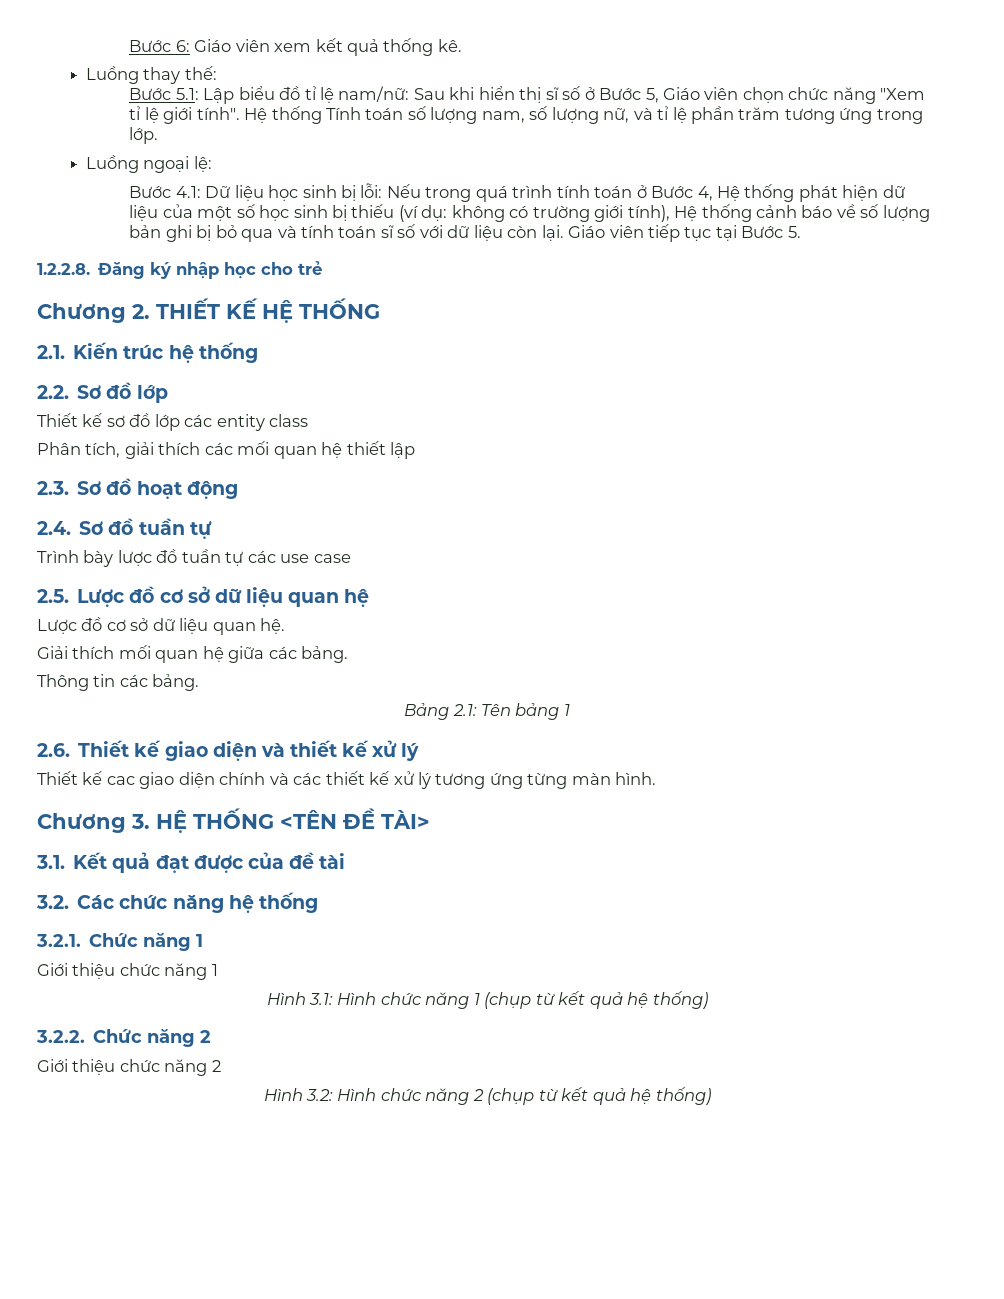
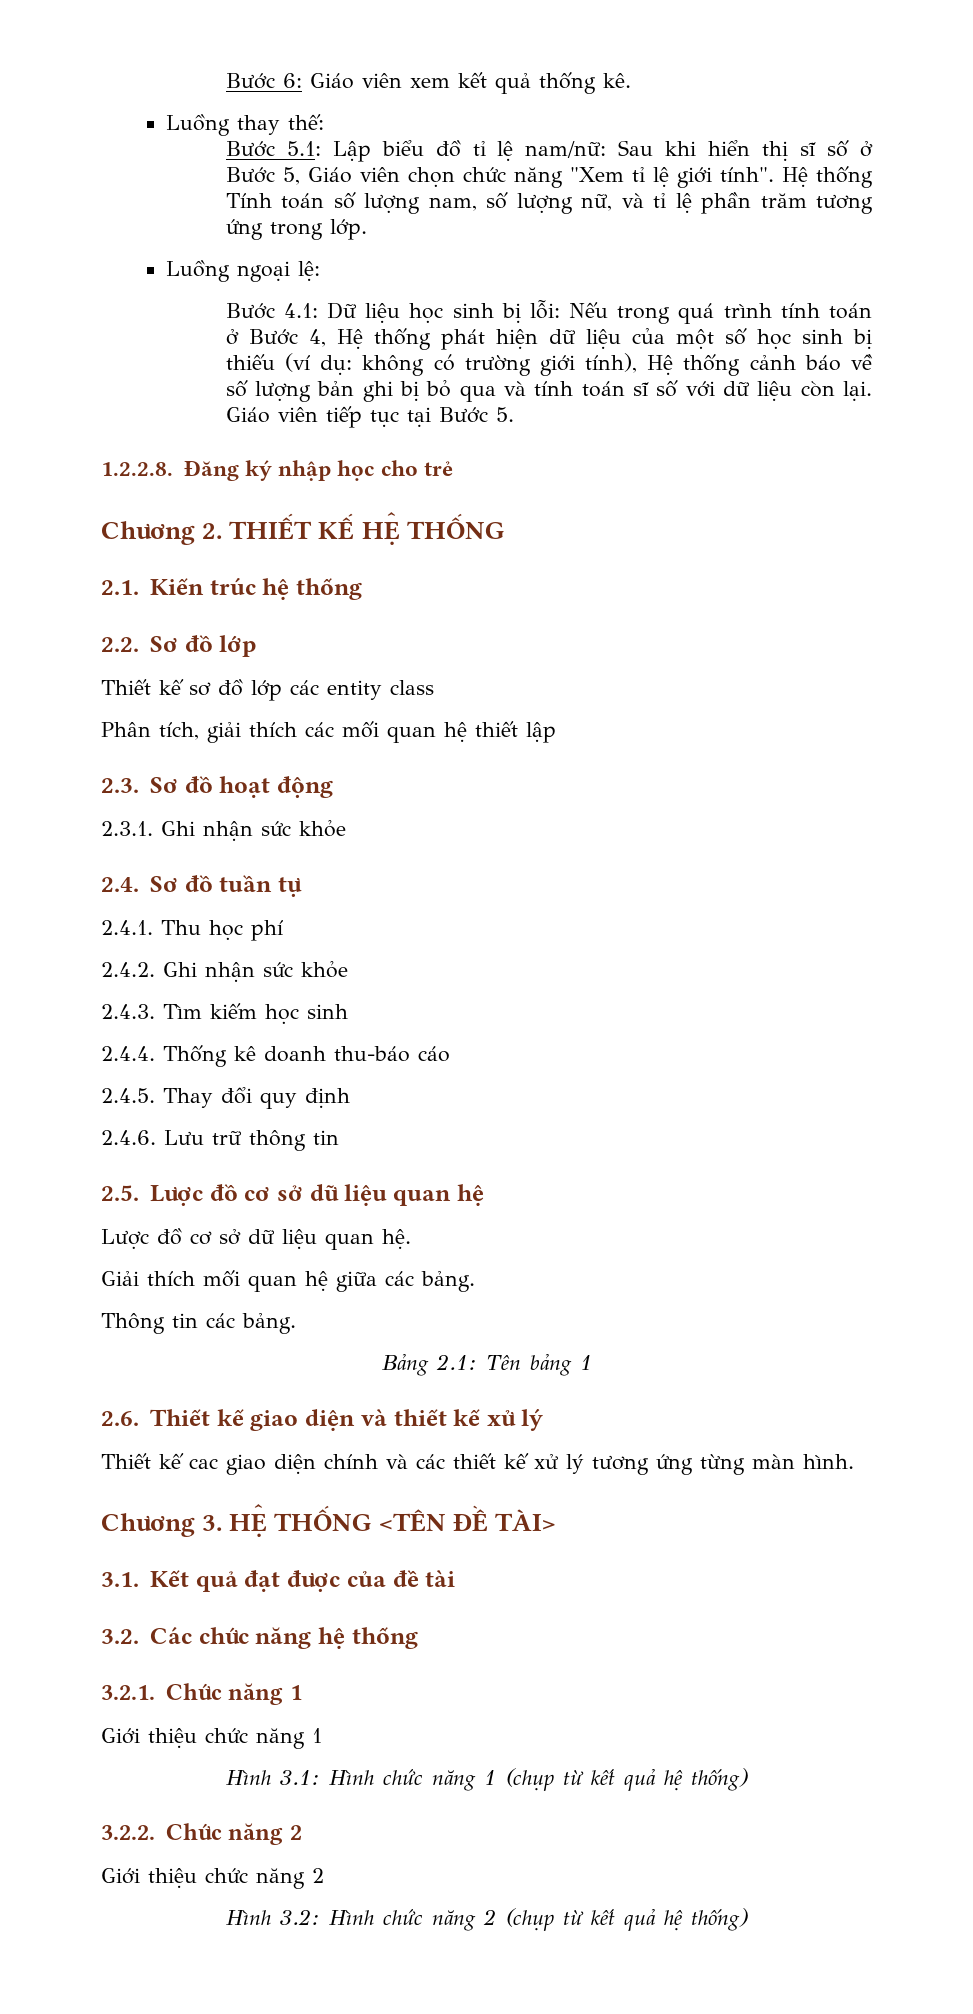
(238, 490) none -> [101,820,346,841] // 2.3.1. Ghi nhận sức khỏe
[37,549,351,567] Trình bày lược đồ tuần tự các use case -> [101,920,283,941] [101,961,348,982] [101,1003,348,1024] [101,1045,450,1067] [101,1087,350,1109] [101,1130,339,1151] 2.4.1. Thu học phí // 2.4.2. Ghi nhận sức khỏe // 2.4.3. Tìm kiếm học sinh // 2.4.4. Thống kê doanh thu-báo cáo // 2.4.5. Thay đổi quy định // 2.4.6. Lưu trữ thông tin

